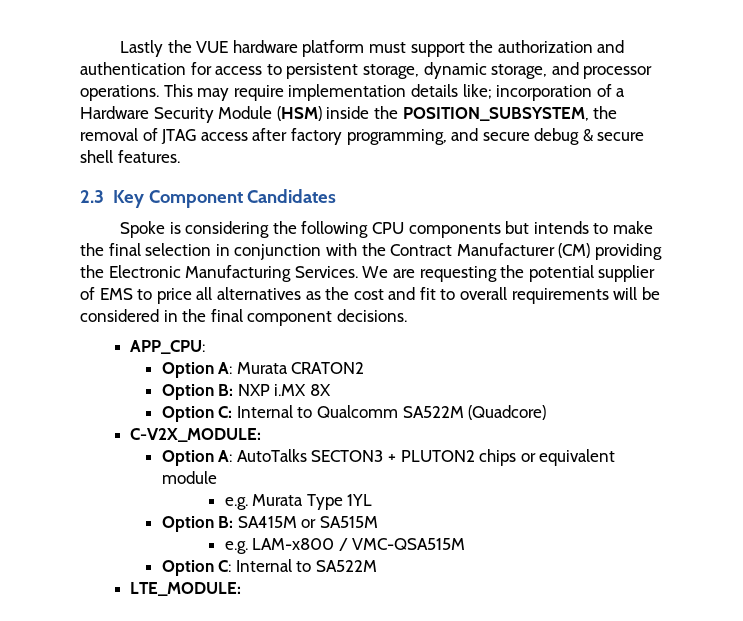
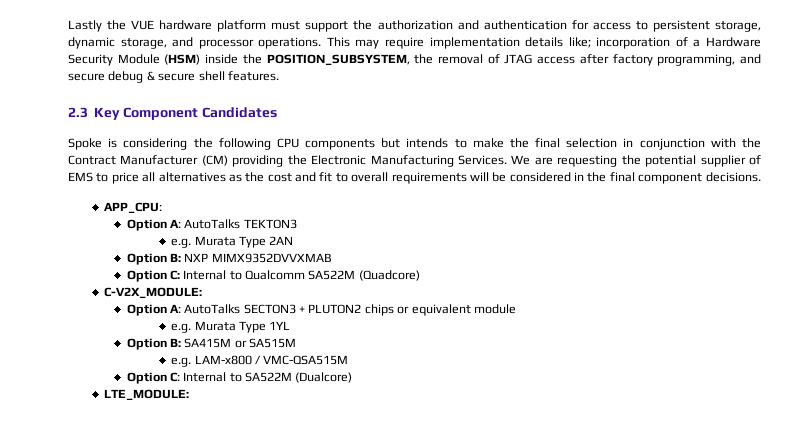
[236,362,365,374] Murata CRATON2 -> [184,219,297,229] [171,236,294,248] AutoTalks TEKTON3 // e.g. Murata Type 2AN
[274,384,332,396] i.MX 8X -> [211,253,332,263] MIMX9352DVVXMAB
(378, 566) none -> [295,372,353,383] (Dualcore)

